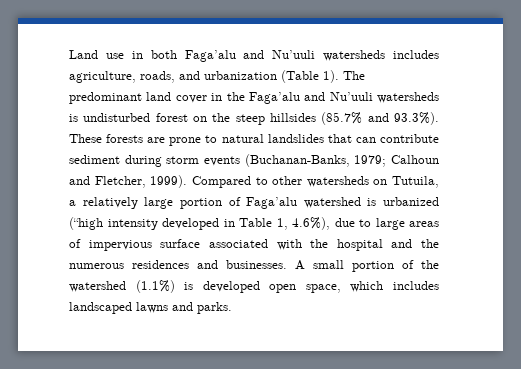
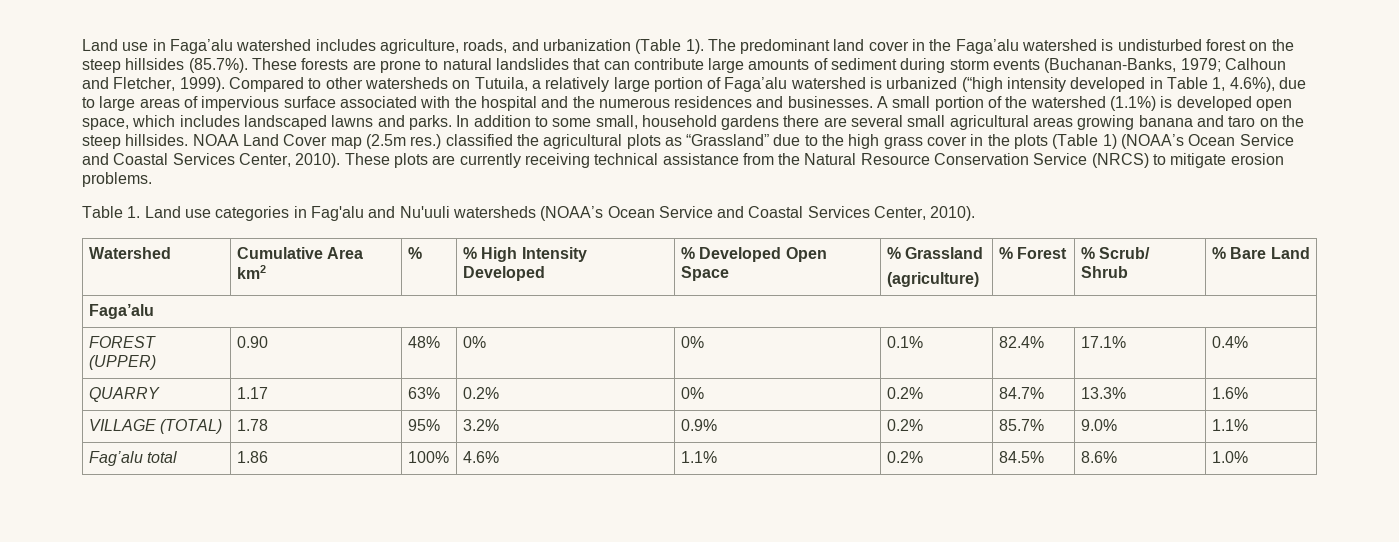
[150,50,386,62] both Faga’alu and Nu’uuli watersheds -> [169,39,312,54] Faga’alu watershed
[304,92,439,103] and Nu’uuli watersheds -> [1022,39,1098,51] watershed
[321,112,439,125] (85.7% and 93.3%). -> [188,58,248,73] (85.7%).
(439, 138) none -> [708,58,828,73] large amounts of
(232, 308) none -> [456,115,1305,130] [82,134,1294,149] [82,153,1284,168] [82,172,152,187] [82,206,976,221] [88,247,171,259] [236,247,364,259] [236,265,266,279] [407,247,422,259] [462,247,587,262] [462,266,545,281] [680,247,827,262] [680,266,729,281] [886,247,984,259] [886,272,979,287] [998,247,1068,259] [1080,247,1151,259] [1080,266,1128,278] [1211,247,1310,259] [88,304,154,319] [88,336,156,348] [88,355,156,370] [236,336,268,348] [407,336,440,348] [462,336,486,348] [680,336,704,348] [886,336,923,348] [998,336,1044,348] [1080,336,1126,348] [1211,336,1248,348] [88,387,160,402] [236,387,268,399] [407,387,440,399] [462,387,499,399] [680,387,704,399] [886,387,923,399] [998,387,1044,399] [1080,387,1126,399] [1211,387,1248,399] [88,419,223,434] [236,419,268,431] [407,419,440,431] [462,419,499,431] [680,419,717,431] [886,419,923,431] [998,419,1044,431] [1080,419,1117,431] [1211,419,1248,431] [88,451,178,466] [236,451,268,463] [407,451,449,463] [462,451,499,463] [680,451,717,463] [886,451,923,463] [998,451,1044,463] [1080,451,1117,463] [1211,451,1248,463] In addition to some small, household gardens there are several small agricultural areas growing banana and taro on the steep hillsides. NOAA Land Cover map (2.5m res.) classified the agricultural plots as “Grassland” due to the high grass cover in the plots (Table 1) (NOAA’s Ocean Service and Coastal Services Center, 2010). These plots are currently receiving technical assistance from the Natural Resource Conservation Service (NRCS) to mitigate erosion problems. // Table 1. Land use categories in Fag'alu and Nu'uuli watersheds (NOAA’s Ocean Service and Coastal Services Center, 2010). // Watershed | Cumulative Area km2 | % | % High Intensity Developed | % Developed Open Space | % Grassland // (agriculture) | % Forest | % Scrub/ Shrub | % Bare Land // Faga’alu // FOREST (UPPER) | 0.90 | 48% | 0% | 0% | 0.1% | 82.4% | 17.1% | 0.4% // QUARRY | 1.17 | 63% | 0.2% | 0% | 0.2% | 84.7% | 13.3% | 1.6% // VILLAGE (TOTAL) | 1.78 | 95% | 3.2% | 0.9% | 0.2% | 85.7% | 9.0% | 1.1% // Fag’alu total | 1.86 | 100% | 4.6% | 1.1% | 0.2% | 84.5% | 8.6% | 1.0%

